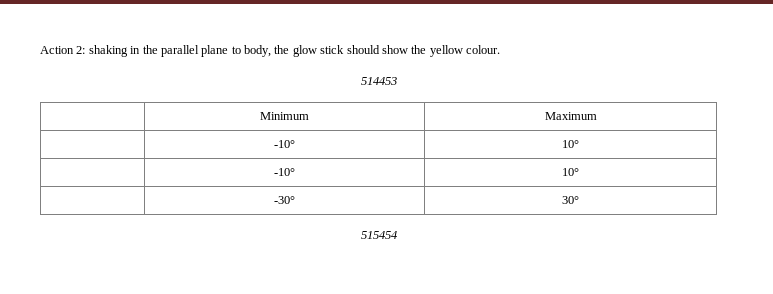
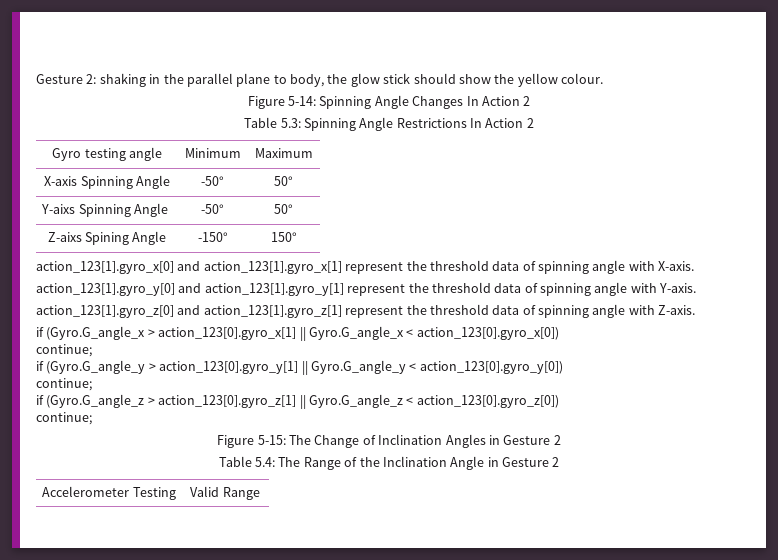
[40,46,74,54] Action -> [36,74,83,84] Gesture
[360,77,397,85] [260,112,309,120] [544,112,597,120] [274,140,295,148] [562,140,579,148] [274,168,295,176] [562,168,579,176] [274,196,295,204] [562,196,579,204] [360,231,397,239] 514453 // | Minimum | Maximum // | -10° | 10° // | -10° | 10° // | -30° | 30° // 515454 -> [247,95,531,109] [244,117,534,131] [52,147,162,161] [184,148,241,158] [254,148,313,158] [44,175,170,189] [201,176,224,186] [274,176,293,186] [41,203,169,217] [201,204,224,214] [274,204,293,214] [47,231,167,245] [197,232,228,242] [270,232,297,242] [36,260,695,274] [36,282,697,296] [36,304,696,318] [36,326,559,341] [36,344,92,357] [36,360,563,375] [36,378,92,391] [36,394,559,409] [36,412,92,425] [217,434,561,448] [218,456,560,470] [42,486,176,500] [190,486,260,500] Figure 5-14: Spinning Angle Changes In Action 2 // Table 5.3: Spinning Angle Restrictions In Action 2 // Gyro testing angle | Minimum | Maximum // X-axis Spinning Angle | -50° | 50° // Y-aixs Spinning Angle | -50° | 50° // Z-aixs Spining Angle | -150° | 150° // action_123[1].gyro_x[0] and action_123[1].gyro_x[1] represent the threshold data of spinning angle with X-axis. // action_123[1].gyro_y[0] and action_123[1].gyro_y[1] represent the threshold data of spinning angle with Y-axis. // action_123[1].gyro_z[0] and action_123[1].gyro_z[1] represent the threshold data of spinning angle with Z-axis. // if (Gyro.G_angle_x > action_123[0].gyro_x[1] || Gyro.G_angle_x < action_123[0].gyro_x[0]) // continue; // if (Gyro.G_angle_y > action_123[0].gyro_y[1] || Gyro.G_angle_y < action_123[0].gyro_y[0]) // continue; // if (Gyro.G_angle_z > action_123[0].gyro_z[1] || Gyro.G_angle_z < action_123[0].gyro_z[0]) // continue; // Figure 5-15: The Change of Inclination Angles in Gesture 2 // Table 5.4: The Range of the Inclination Angle in Gesture 2 // Accelerometer Testing | Valid Range

